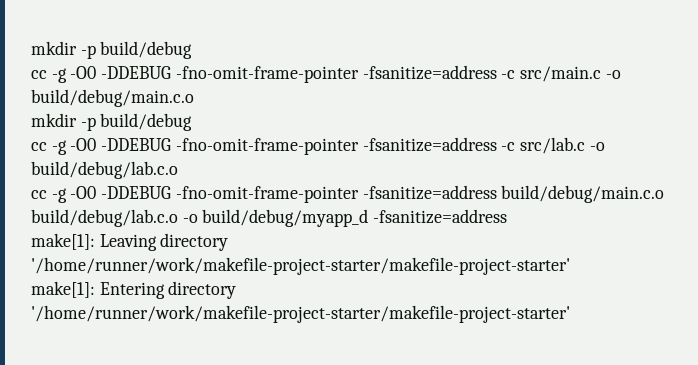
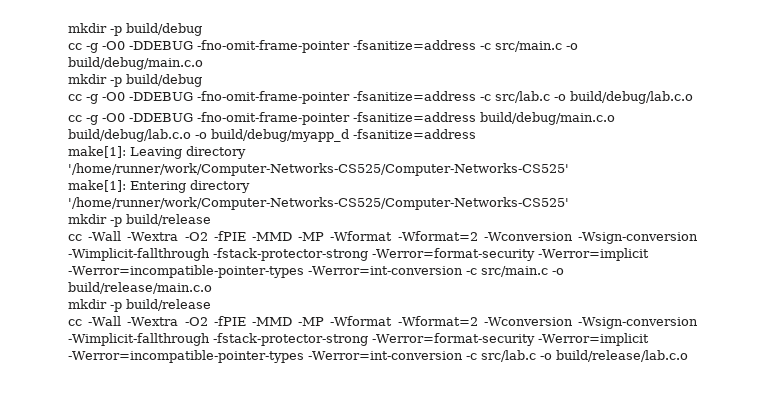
[31,257,570,275] '/home/runner/work/makefile-project-starter/makefile-project-starter' -> [68,163,569,176] '/home/runner/work/Computer-Networks-CS525/Computer-Networks-CS525'
[31,305,570,323] '/home/runner/work/makefile-project-starter/makefile-project-starter' -> [68,197,569,210] [68,214,211,227] [68,231,698,244] [68,248,649,261] [68,265,564,278] [68,282,212,294] [68,299,211,312] [68,316,698,329] [68,333,649,346] [68,350,688,363] '/home/runner/work/Computer-Networks-CS525/Computer-Networks-CS525' // mkdir -p build/release // cc -Wall -Wextra -O2 -fPIE -MMD -MP -Wformat -Wformat=2 -Wconversion -Wsign-conversion -Wimplicit-fallthrough -fstack-protector-strong -Werror=format-security -Werror=implicit -Werror=incompatible-pointer-types -Werror=int-conversion -c src/main.c -o build/release/main.c.o // mkdir -p build/release // cc -Wall -Wextra -O2 -fPIE -MMD -MP -Wformat -Wformat=2 -Wconversion -Wsign-conversion -Wimplicit-fallthrough -fstack-protector-strong -Werror=format-security -Werror=implicit -Werror=incompatible-pointer-types -Werror=int-conversion -c src/lab.c -o build/release/lab.c.o

